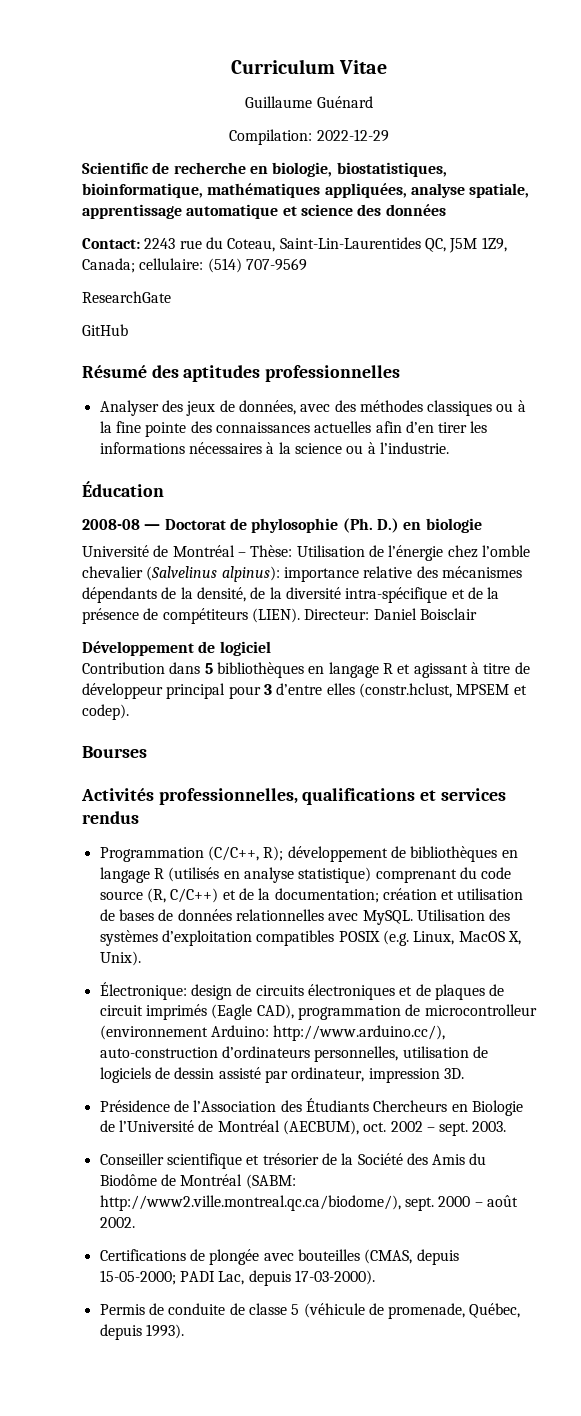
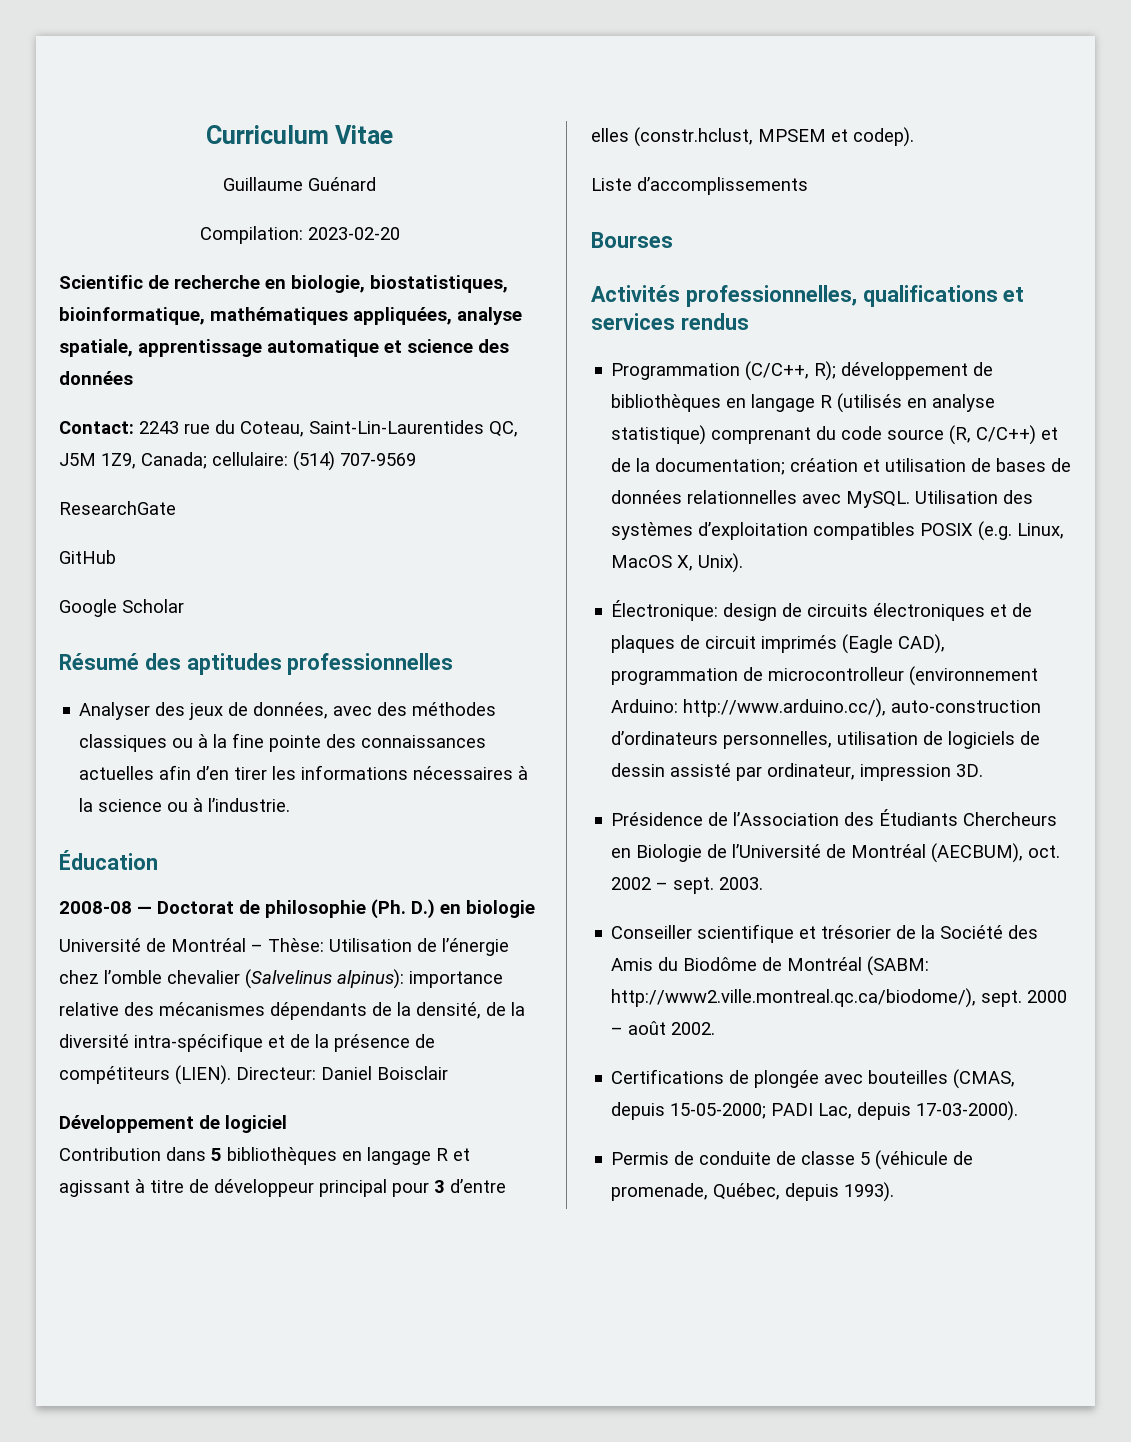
[316,129,389,142] 2022-12-29 -> [307,227,400,240] 2023-02-20
(128, 330) none -> [59,599,184,617] // Google Scholar
[251,518,339,533] phylosophie -> [265,900,366,918] philosophie
(129, 712) none -> [591,177,808,195] // Liste d’accomplissements

